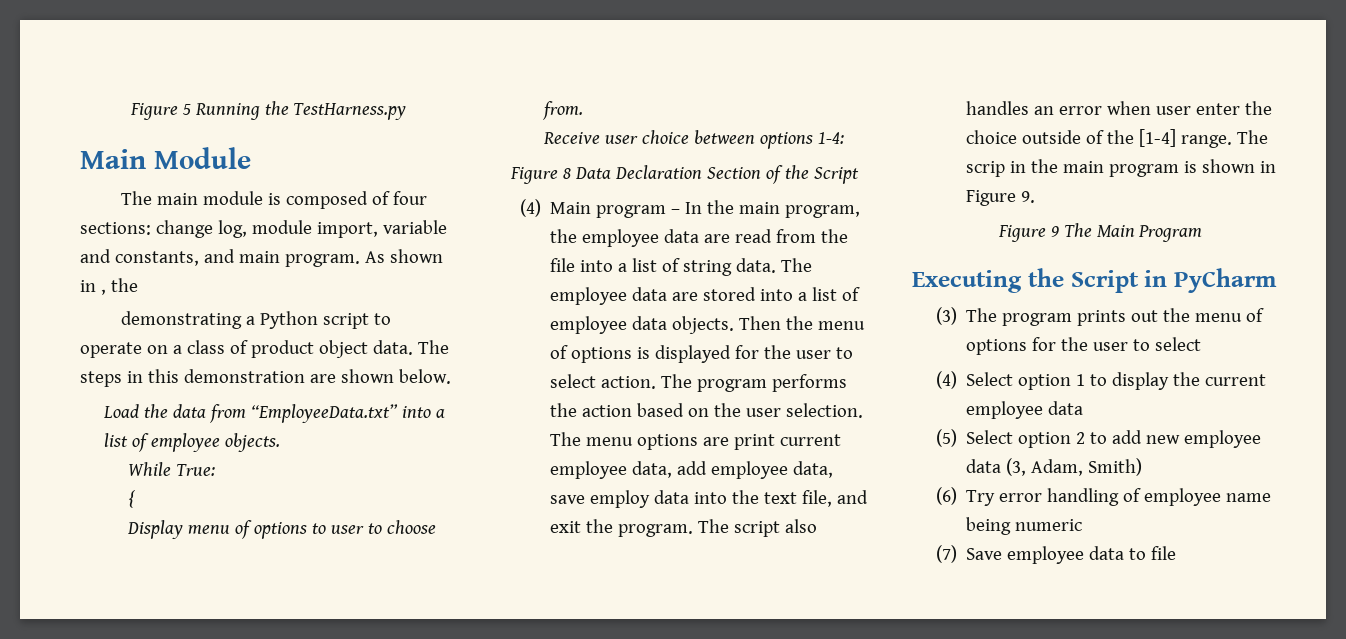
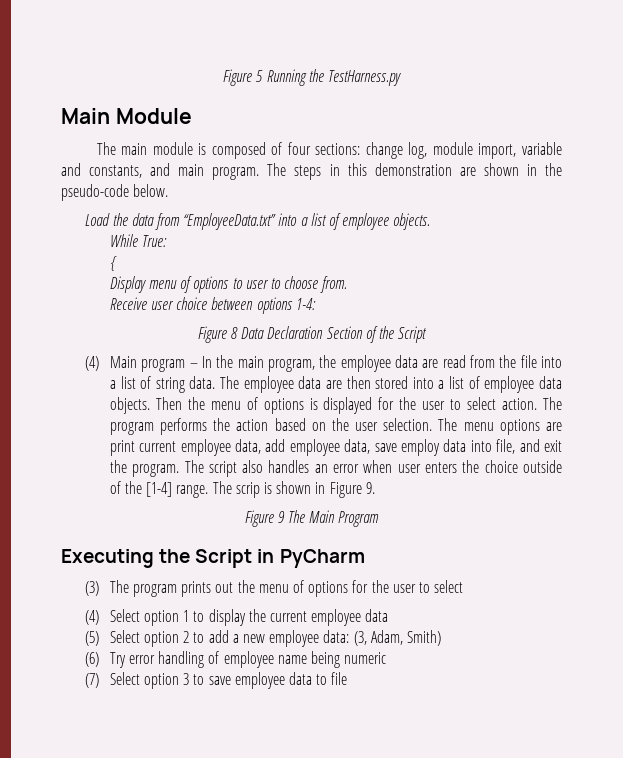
[364,249,443,263] [80,278,138,295] [120,311,391,329] [80,340,413,358] As shown in , the // demonstrating a Python script to operate on a class of product object data. -> (260, 173) none
(394, 376) none -> [526,163,563,176] [61,184,129,201] in the pseudo-code
(699, 296) none -> [346,376,371,389] then
[732,490,798,504] the text -> (492, 446) none
[1196,103,1241,115] enter -> [425,462,458,473] enters
[1010,159,1180,177] in the main program -> (260, 490) none
(1143, 437) none -> [232,634,239,643] a
[966,459,1002,473] data -> [323,630,350,643] data:
[966,548,1003,560] Save -> [109,672,231,689] Select option 3 to save

